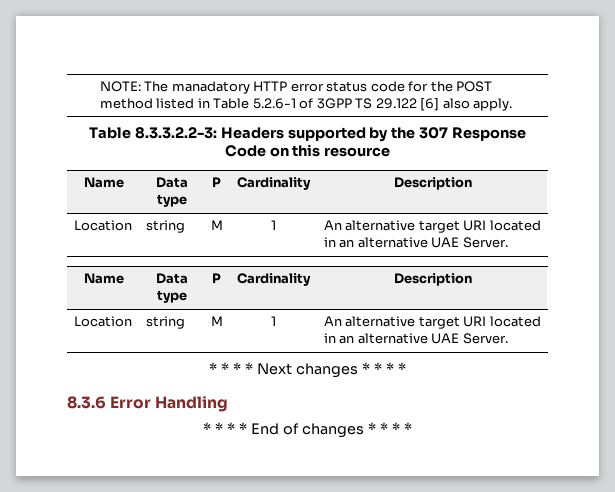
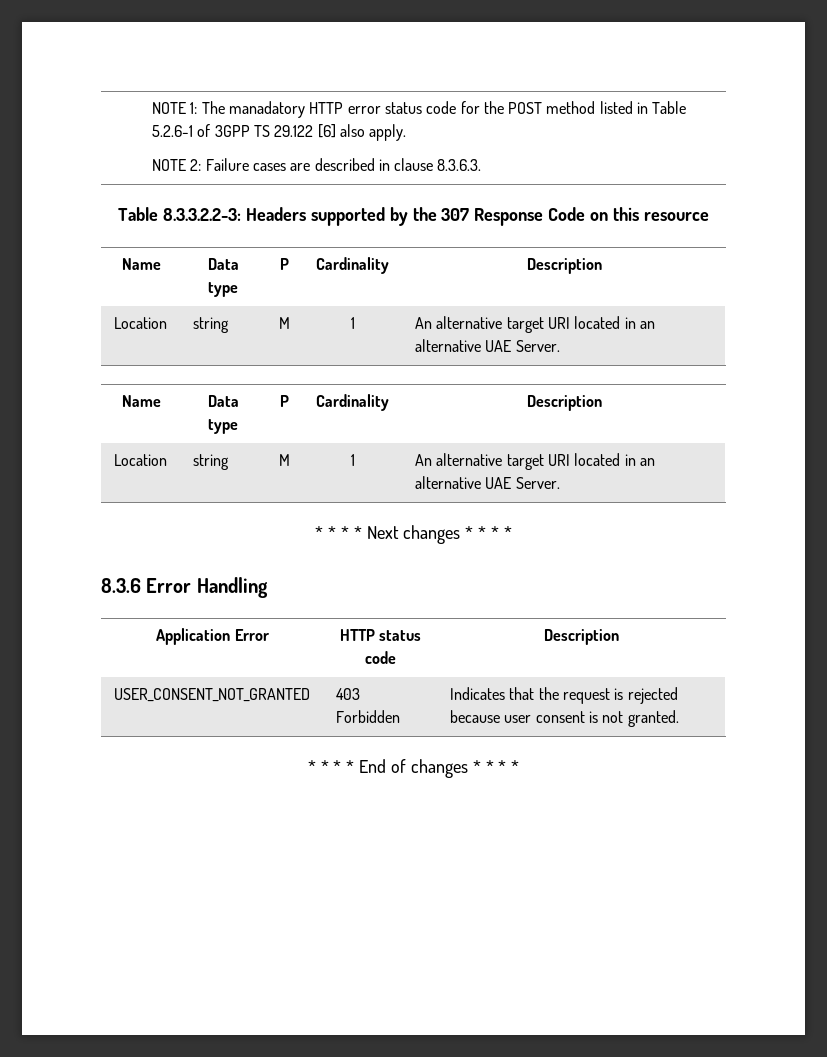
[99,81,141,92] NOTE: -> [151,102,198,114] NOTE 1:
(513, 104) none -> [151,158,482,171] // NOTE 2: Failure cases are described in clause 8.3.6.3.
(229, 404) none -> [156,628,269,645] [339,629,422,641] [365,651,396,664] [544,629,619,645] [113,688,310,702] [335,688,360,700] [335,710,400,723] [449,687,678,704] [449,710,679,727] // Application Error | HTTP status code | Description // USER_CONSENT_NOT_GRANTED | 403 Forbidden | Indicates that the request is rejected because user consent is not granted.

